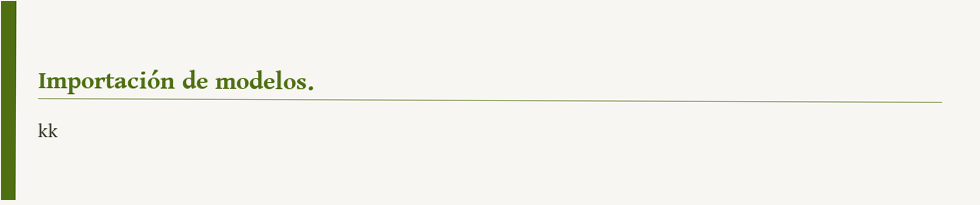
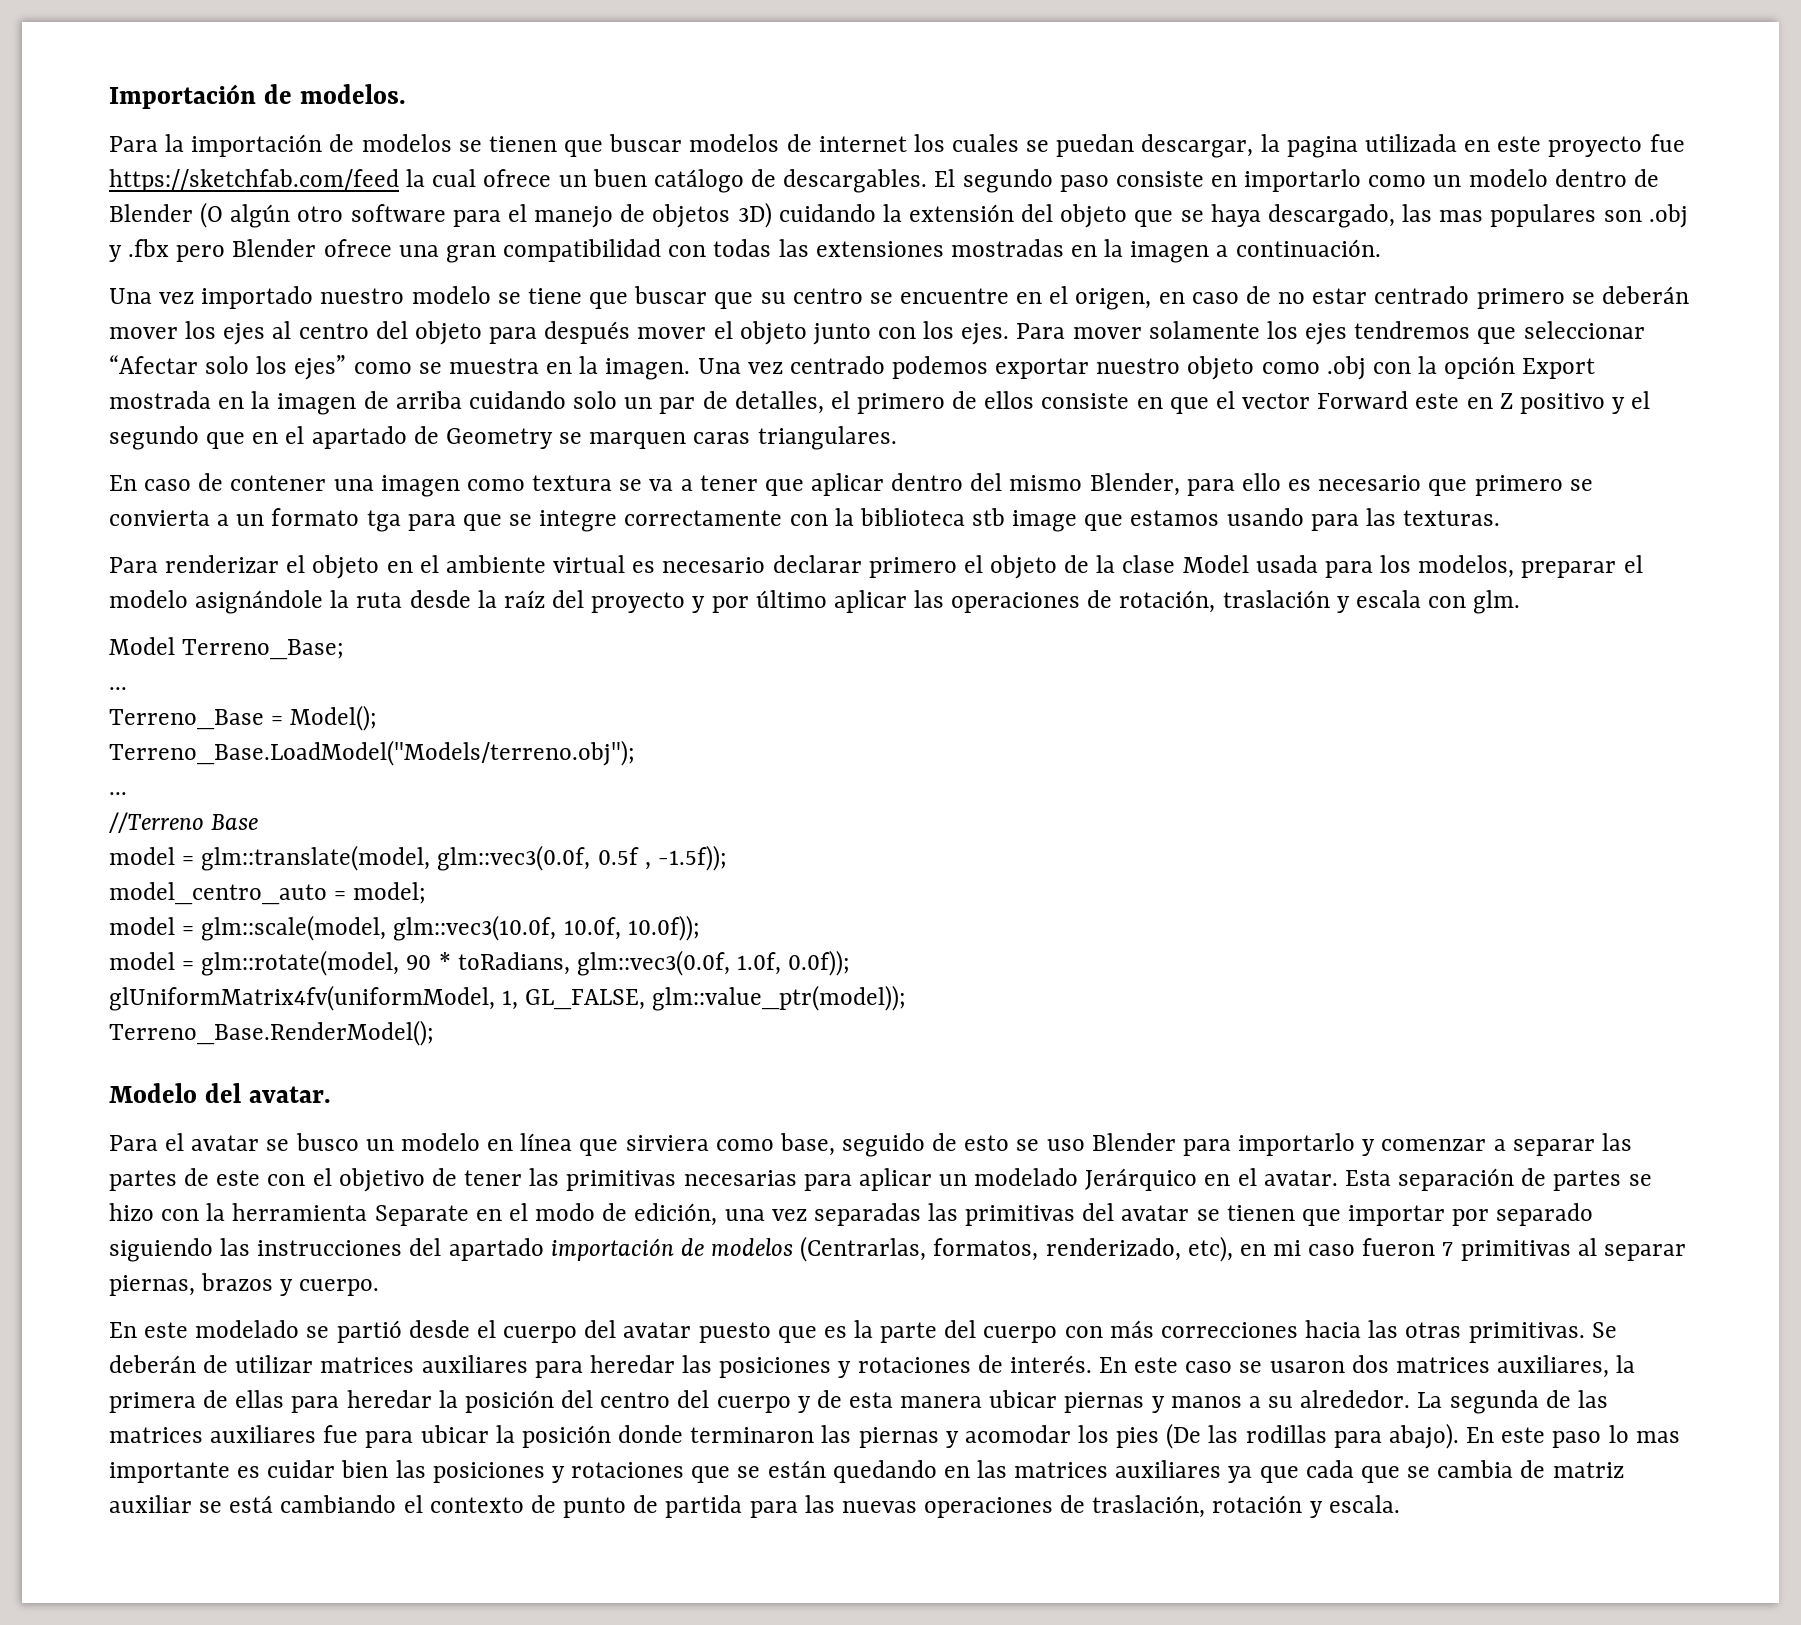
[37,123,58,138] kk -> [109,134,1685,158] [109,169,1659,193] [109,202,1688,228] [109,239,1381,263] [109,286,1689,310] [109,321,1645,345] [109,355,1596,380] [109,391,1651,415] [109,426,897,450] [109,473,1593,497] [109,508,1501,532] [109,555,1643,579] [109,590,1521,614] [109,637,345,660] [109,687,127,690] [109,705,378,731] [109,740,635,766] [109,792,127,795] [109,812,259,833] [109,845,727,871] [109,882,427,905] [109,915,700,941] [109,950,851,976] [109,985,907,1011] [109,1020,434,1046] [109,1083,331,1103] [109,1133,1632,1157] [109,1168,1652,1192] [109,1203,1594,1226] [109,1236,1686,1262] [109,1273,380,1296] [109,1320,1617,1343] [109,1355,1636,1378] [109,1390,1608,1414] [109,1423,1680,1449] [109,1460,1624,1483] [109,1495,1400,1518] Para la importación de modelos se tienen que buscar modelos de internet los cuales se puedan descargar, la pagina utilizada en este proyecto fue https://sketchfab.com/feed la cual ofrece un buen catálogo de descargables. El segundo paso consiste en importarlo como un modelo dentro de Blender (O algún otro software para el manejo de objetos 3D) cuidando la extensión del objeto que se haya descargado, las mas populares son .obj y .fbx pero Blender ofrece una gran compatibilidad con todas las extensiones mostradas en la imagen a continuación. // Una vez importado nuestro modelo se tiene que buscar que su centro se encuentre en el origen, en caso de no estar centrado primero se deberán mover los ejes al centro del objeto para después mover el objeto junto con los ejes. Para mover solamente los ejes tendremos que seleccionar “Afectar solo los ejes” como se muestra en la imagen. Una vez centrado podemos exportar nuestro objeto como .obj con la opción Export mostrada en la imagen de arriba cuidando solo un par de detalles, el primero de ellos consiste en que el vector Forward este en Z positivo y el segundo que en el apartado de Geometry se marquen caras triangulares. // En caso de contener una imagen como textura se va a tener que aplicar dentro del mismo Blender, para ello es necesario que primero se convierta a un formato tga para que se integre correctamente con la biblioteca stb image que estamos usando para las texturas. // Para renderizar el objeto en el ambiente virtual es necesario declarar primero el objeto de la clase Model usada para los modelos, preparar el modelo asignándole la ruta desde la raíz del proyecto y por último aplicar las operaciones de rotación, traslación y escala con glm. // Model Terreno_Base; // ... // Terreno_Base = Model(); // Terreno_Base.LoadModel("Models/terreno.obj"); // ... // //Terreno Base // model = glm::translate(model, glm::vec3(0.0f, 0.5f , -1.5f)); // model_centro_auto = model; // model = glm::scale(model, glm::vec3(10.0f, 10.0f, 10.0f)); // model = glm::rotate(model, 90 * toRadians, glm::vec3(0.0f, 1.0f, 0.0f)); // glUniformMatrix4fv(uniformModel, 1, GL_FALSE, glm::value_ptr(model)); // Terreno_Base.RenderModel(); // Modelo del avatar. // Para el avatar se busco un modelo en línea que sirviera como base, seguido de esto se uso Blender para importarlo y comenzar a separar las partes de este con el objetivo de tener las primitivas necesarias para aplicar un modelado Jerárquico en el avatar. Esta separación de partes se hizo con la herramienta Separate en el modo de edición, una vez separadas las primitivas del avatar se tienen que importar por separado siguiendo las instrucciones del apartado importación de modelos (Centrarlas, formatos, renderizado, etc), en mi caso fueron 7 primitivas al separar piernas, brazos y cuerpo. // En este modelado se partió desde el cuerpo del avatar puesto que es la parte del cuerpo con más correcciones hacia las otras primitivas. Se deberán de utilizar matrices auxiliares para heredar las posiciones y rotaciones de interés. En este caso se usaron dos matrices auxiliares, la primera de ellas para heredar la posición del centro del cuerpo y de esta manera ubicar piernas y manos a su alrededor. La segunda de las matrices auxiliares fue para ubicar la posición donde terminaron las piernas y acomodar los pies (De las rodillas para abajo). En este paso lo mas importante es cuidar bien las posiciones y rotaciones que se están quedando en las matrices auxiliares ya que cada que se cambia de matriz auxiliar se está cambiando el contexto de punto de partida para las nuevas operaciones de traslación, rotación y escala.

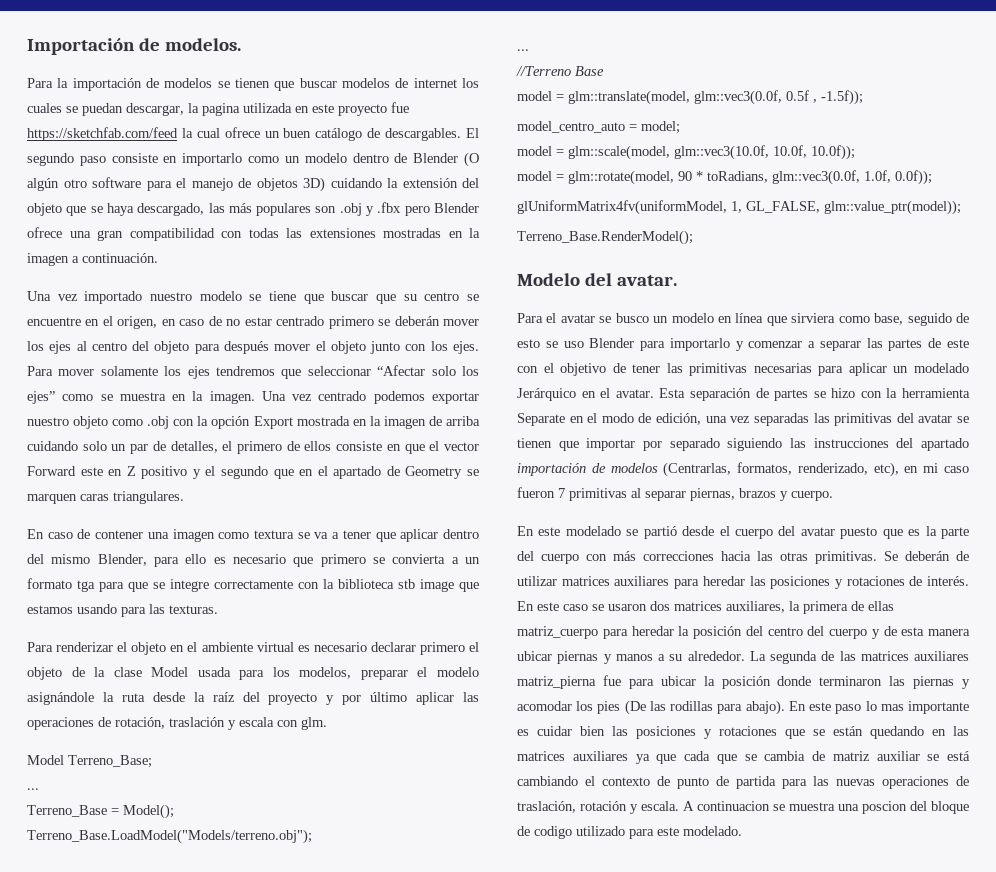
[1439,210,1484,222] mas -> [228,203,252,213] más
(285, 1399) none -> [517,626,598,639] matriz_cuerpo
(317, 1434) none -> [517,676,596,689] matriz_pierna
(1400, 1504) none -> [683,801,969,814] [517,826,742,839] A continuacion se muestra una poscion del bloque de codigo utilizado para este modelado.

